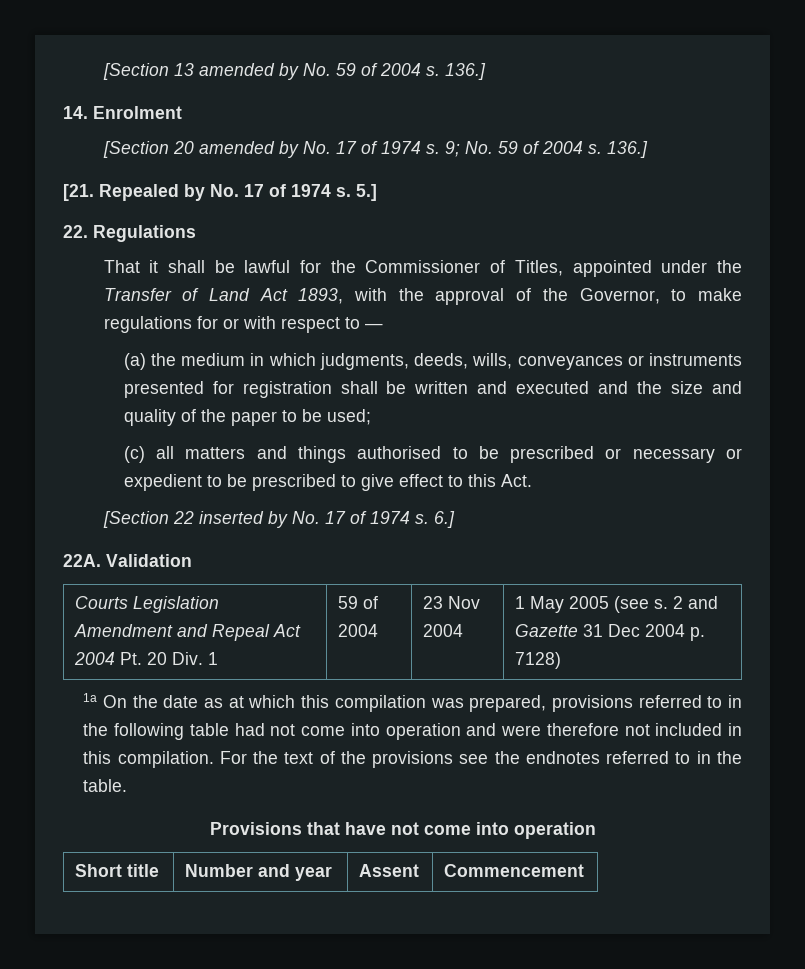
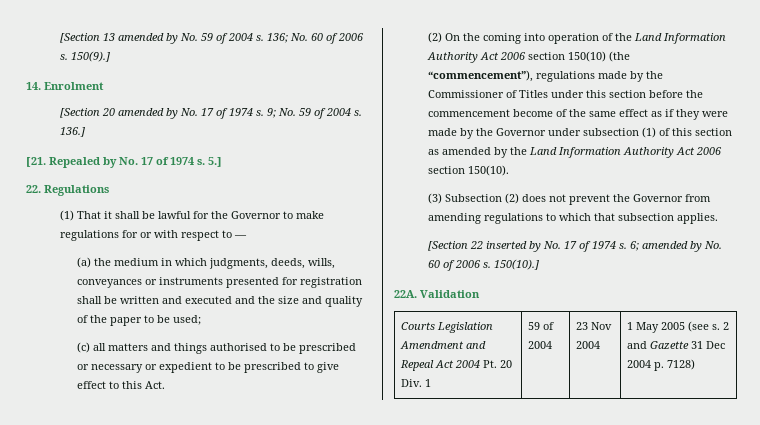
[444,63,486,80] 136.] -> [267,33,365,44] [60,51,111,62] 136; No. 60 of 2006 s. 150(9).]
(196, 233) none -> [60,210,75,221] (1)
[365,260,742,277] [103,288,660,305] Commissioner of Titles, appointed under the Transfer of Land Act 1893, with the approval of the Governor, -> [231,211,282,219] Governor
(532, 480) none -> [428,32,727,44] [427,51,631,63] [428,70,664,82] [428,90,704,98] [428,109,729,120] [428,127,733,139] [428,147,723,158] [428,165,510,176] [428,193,712,205] [428,213,719,224] // (2) On the coming into operation of the Land Information Authority Act 2006 section 150(10) (the “commencement”), regulations made by the Commissioner of Titles under this section before the commencement become of the same effect as if they were made by the Governor under subsection (1) of this section as amended by the Land Information Authority Act 2006 section 150(10). // (3) Subsection (2) does not prevent the Governor from amending regulations to which that subsection applies.
[433,511,455,528] 6.] -> [630,241,723,252] [428,259,540,271] 6; amended by No. 60 of 2006 s. 150(10).]
[83,693,742,712] [83,723,743,740] [83,751,743,768] [83,779,128,792] [209,822,596,839] [75,864,160,877] [185,864,333,881] [359,864,420,877] [444,864,585,877] // 1a On the date as at which this compilation was prepared, provisions referred to in the following table had not come into operation and were therefore not included in this compilation. For the text of the provisions see the endnotes referred to in the table. // Provisions that have not come into operation // Short title | Number and year | Assent | Commencement -> (695, 364) none

